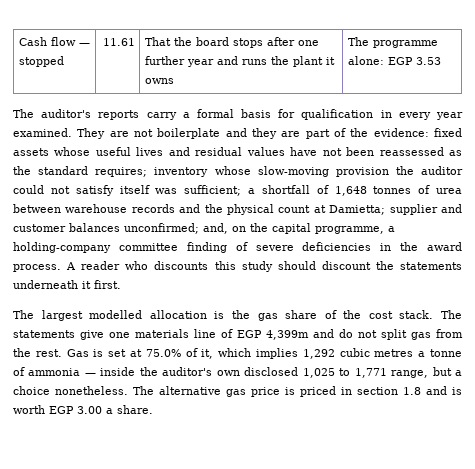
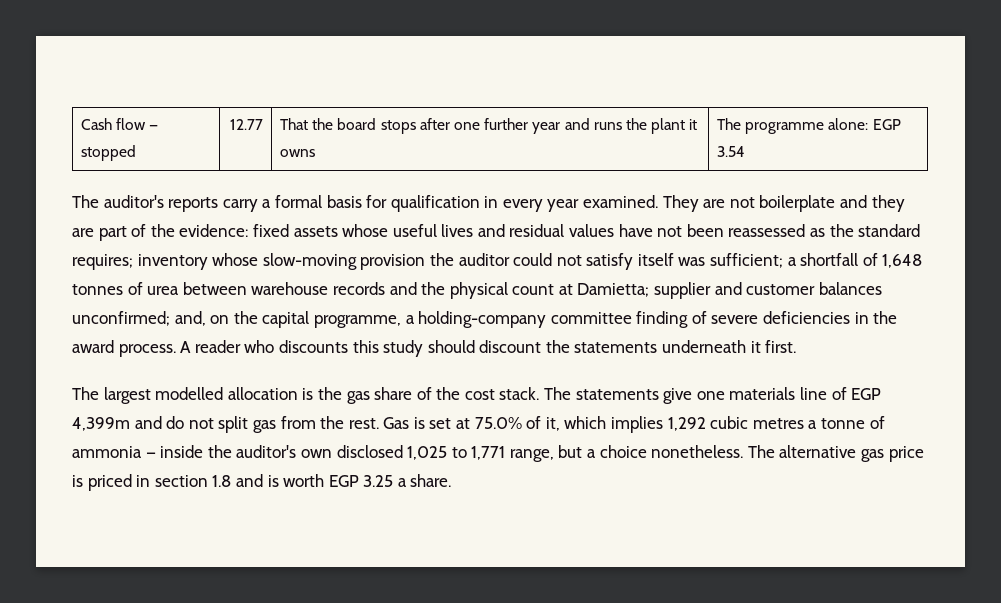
[102,38,135,46] 11.61 -> [229,119,263,130] 12.77
[415,57,441,65] 3.53 -> [717,146,746,157] 3.54
[77,406,102,414] 3.00 -> [363,475,394,487] 3.25

